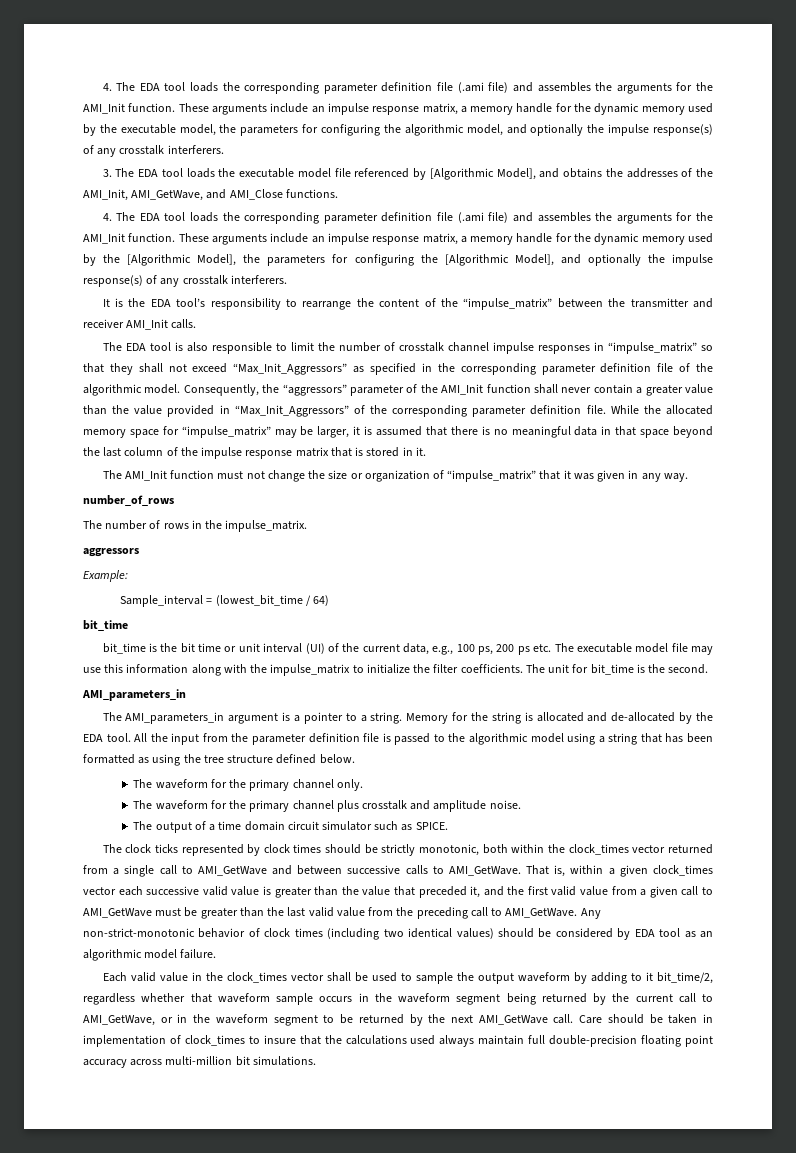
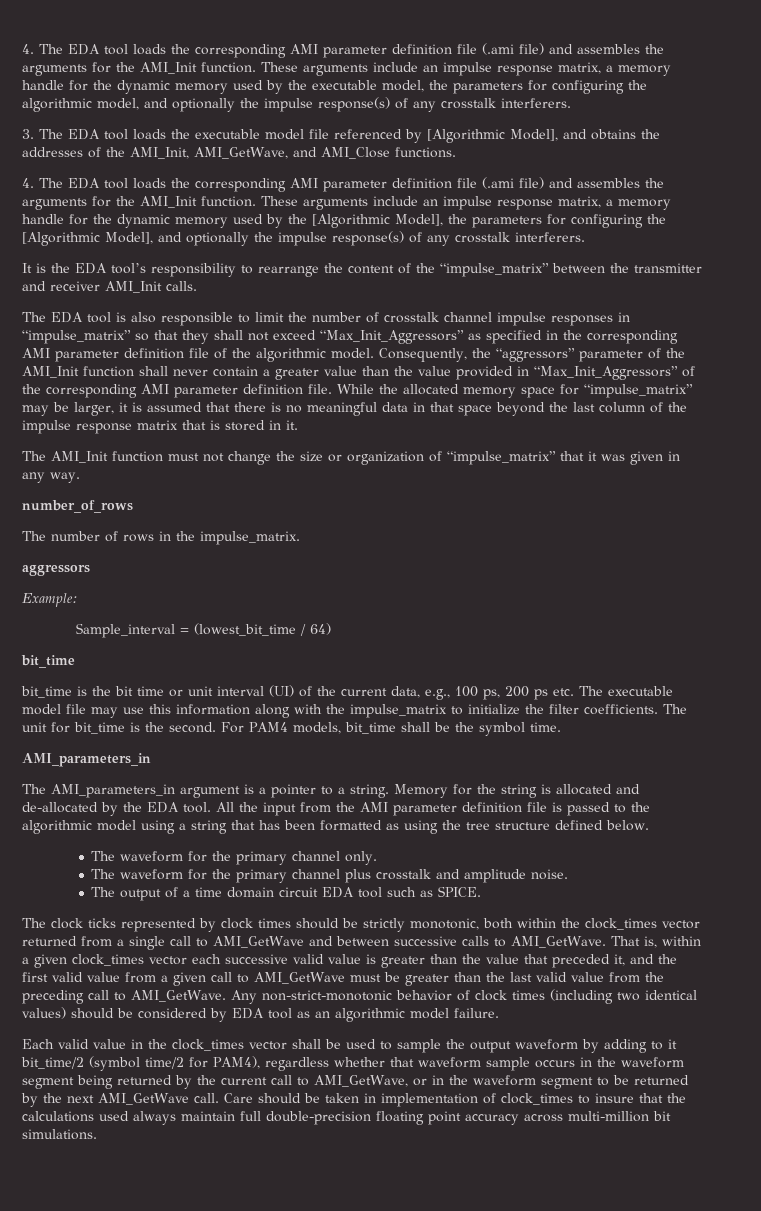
[102,82,320,94] 4. The EDA tool loads the corresponding -> [22,44,318,58] 4. The EDA tool loads the corresponding AMI
(320, 218) none -> [290,178,318,188] AMI
(536, 369) none -> [22,348,50,358] AMI
(468, 411) none -> [141,384,169,394] AMI
(709, 669) none -> [221,722,561,736] For PAM4 models, bit_time shall be the symbol time.
(249, 737) none -> [360,802,388,812] AMI
[321,821,372,831] simulator -> [322,887,383,898] EDA tool
[657,972,714,984] bit_time/2, -> [21,1056,260,1071] bit_time/2 (symbol time/2 for PAM4),

